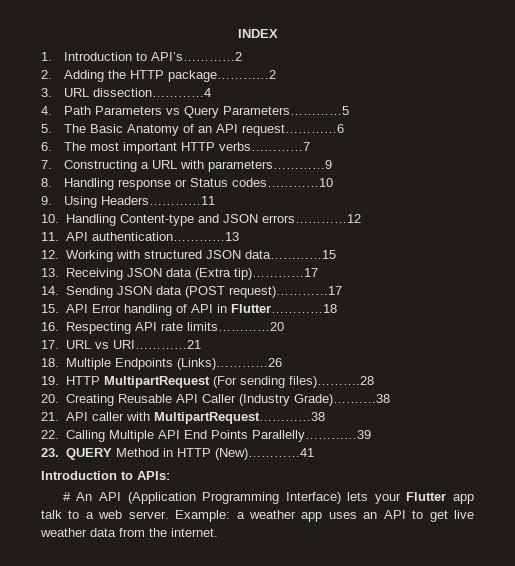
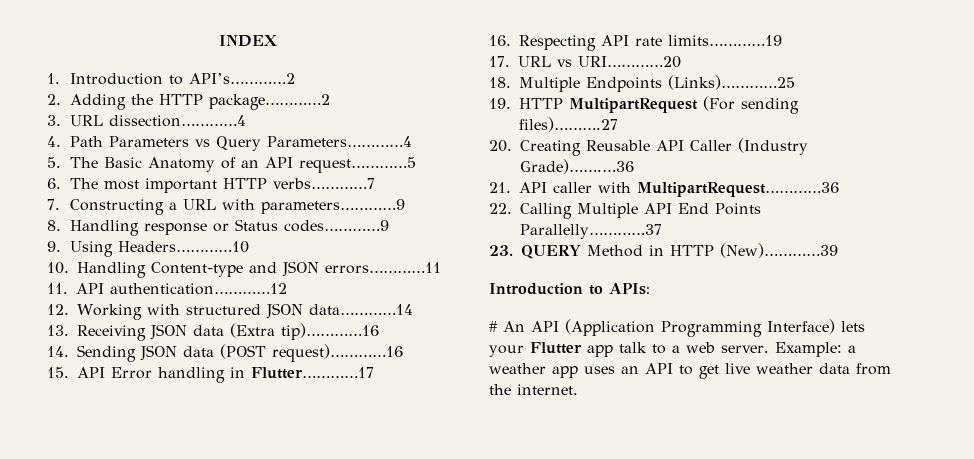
[223,106,350,115] Parameters…………5 -> [266,136,412,147] Parameters…………4
[242,124,345,136] request…………6 -> [298,157,416,173] request…………5
[232,178,334,187] codes…………10 -> [283,220,389,232] codes…………9
[101,196,216,205] Headers…………11 -> [117,241,249,253] Headers…………10
[261,214,361,223] errors…………12 -> [325,262,441,274] errors…………11
[91,232,239,241] authentication…………13 -> [110,283,287,295] authentication…………12
[244,250,336,259] data…………15 -> [308,304,413,315] data…………14
[233,268,318,280] tip)…………17 -> [281,323,379,340] tip)…………16
[228,286,342,298] request)…………17 -> [272,344,403,362] request)…………16
[175,304,337,313] of API in Flutter…………18 -> [230,367,374,379] in Flutter…………17
[186,322,284,331] limits…………20 -> [668,35,782,46] limits…………19
[112,340,201,349] URI…………21 -> [578,56,681,68] URI…………20
[176,358,282,370] (Links)…………26 -> [668,75,795,90] (Links)…………25
[288,376,374,388] files)……….28 -> [519,117,618,132] files)……….27
[293,394,390,406] Grade)…….…38 -> [520,159,634,174] Grade)…….…36
[153,412,325,424] MultipartRequest…………38 -> [637,182,839,197] MultipartRequest…………36
[251,430,371,442] Parallelly…………39 -> [520,224,662,239] Parallelly…………37
[214,448,314,460] (New)…………41 -> [720,243,838,258] (New)…………39

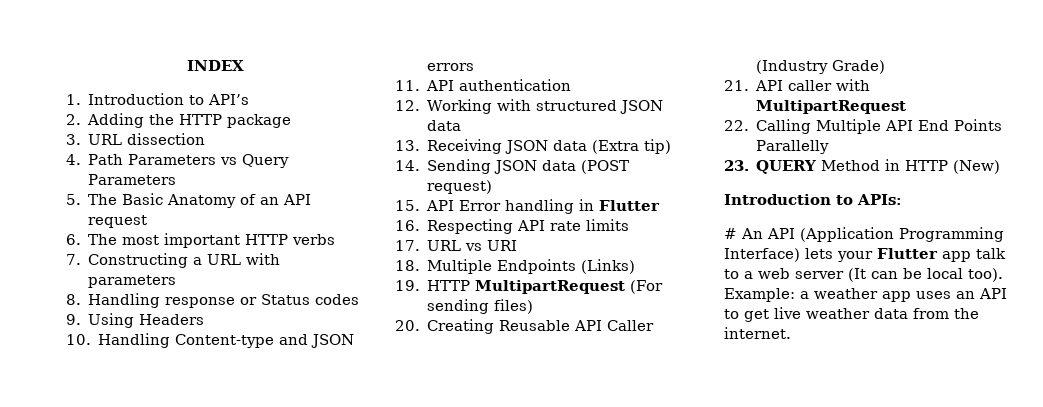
[188,73,295,84] API’s…………2 -> [208,94,250,105] API’s
[208,94,330,110] package…………2 -> [227,114,292,128] package
[108,115,246,127] dissection…………4 -> [127,133,206,145] dissection
[266,136,412,147] Parameters…………4 -> [88,174,177,185] Parameters
[298,157,416,173] request…………5 -> [88,215,148,228] request
[272,178,375,189] verbs…………7 -> [292,234,336,245] verbs
[260,199,405,214] parameters…………9 -> [88,275,177,288] parameters
[283,220,389,232] codes…………9 -> [315,294,360,305] codes
[117,241,249,253] Headers…………10 -> [139,314,205,325] Headers
[325,262,441,274] errors…………11 -> [427,63,475,71] errors
[110,283,287,295] authentication…………12 -> [459,79,572,91] authentication
[308,304,413,315] data…………14 -> [427,120,462,131] data
[281,323,379,340] tip)…………16 -> [644,139,672,154] tip)
[272,344,403,362] request)…………16 -> [427,180,493,194] request)
[251,367,374,379] Flutter…………17 -> [599,200,661,211] Flutter
[668,35,782,46] limits…………19 -> [586,219,630,231] limits
[578,56,681,68] URI…………20 -> [487,240,518,251] URI
[668,75,795,90] (Links)…………25 -> [581,259,636,274] (Links)
[519,117,618,132] files)……….27 -> [494,299,534,314] files)
[520,159,634,174] Grade)…….…36 -> [832,60,886,74] Grade)
[637,182,839,197] MultipartRequest…………36 -> [756,100,907,114] MultipartRequest
[520,224,662,239] Parallelly…………37 -> [756,140,830,154] Parallelly
[720,243,838,258] (New)…………39 -> [953,160,1001,174] (New)
[721,345,769,353] server. -> [795,268,1003,282] server (It can be local too).

